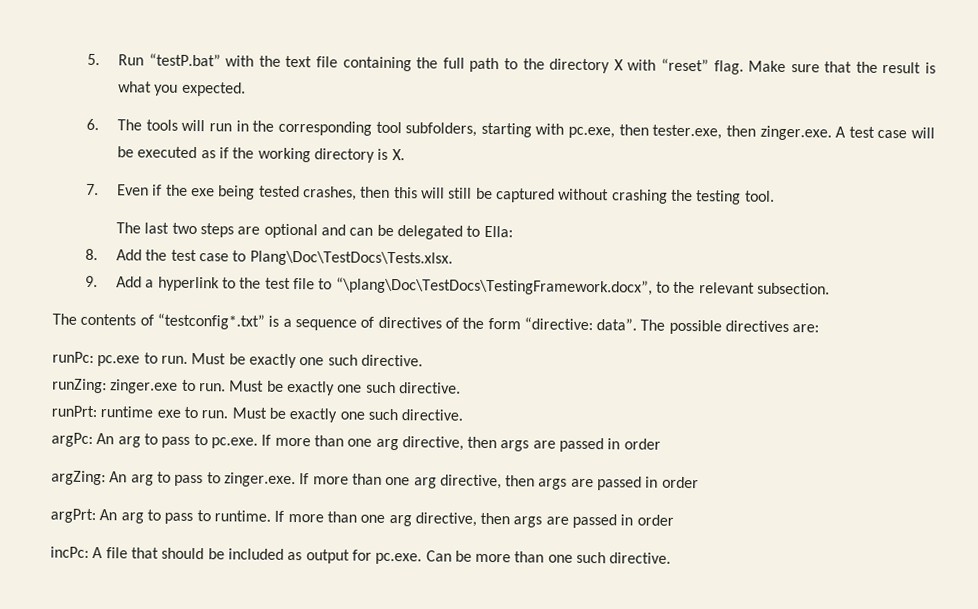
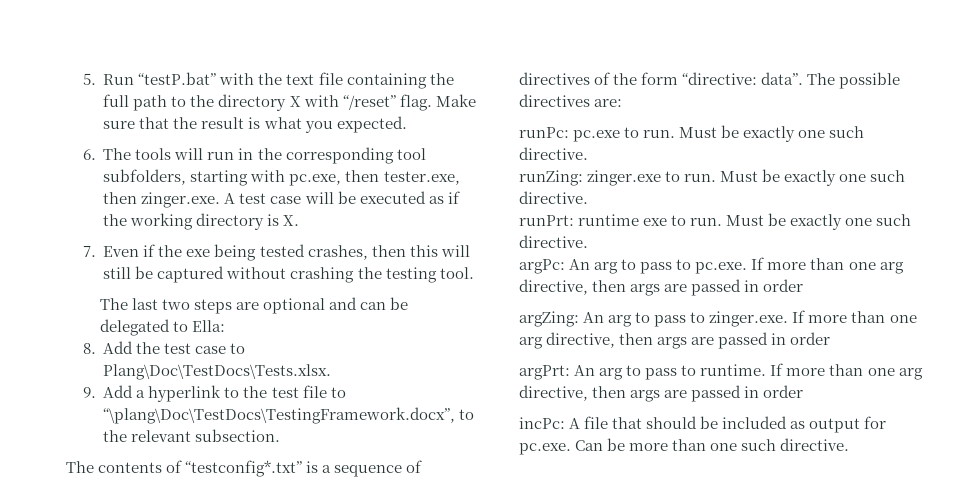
[660,58,709,72] “reset” -> [342,95,396,110] “/reset”

